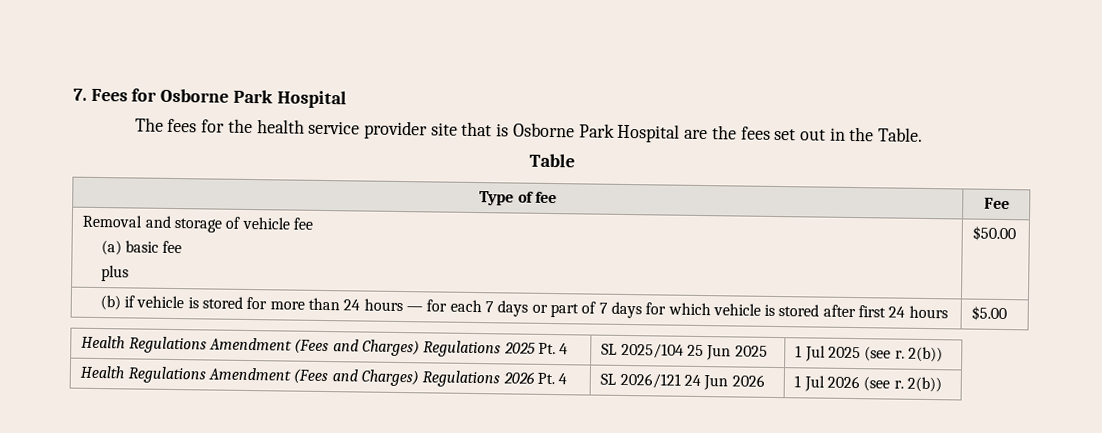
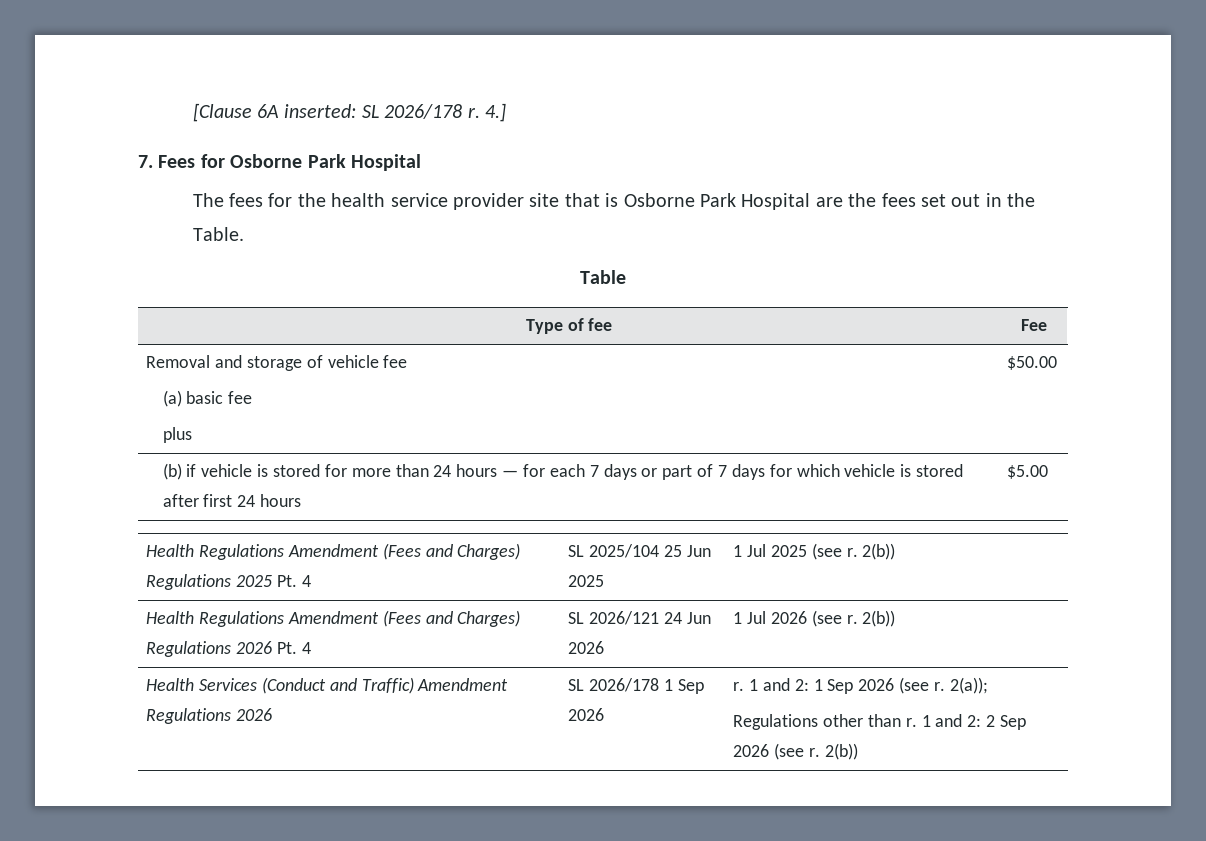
(73, 94) none -> [192,103,506,122] [Clause 6A inserted: SL 2026/178 r. 4.] //
(942, 384) none -> [146,677,509,694] [146,708,273,724] [568,678,704,694] [568,708,605,721] [733,677,988,694] [733,714,1027,730] [733,743,858,760] // Health Services (Conduct and Traffic) Amendment Regulations 2026 | SL 2026/178 1 Sep 2026 | r. 1 and 2: 1 Sep 2026 (see r. 2(a)); // Regulations other than r. 1 and 2: 2 Sep 2026 (see r. 2(b))

